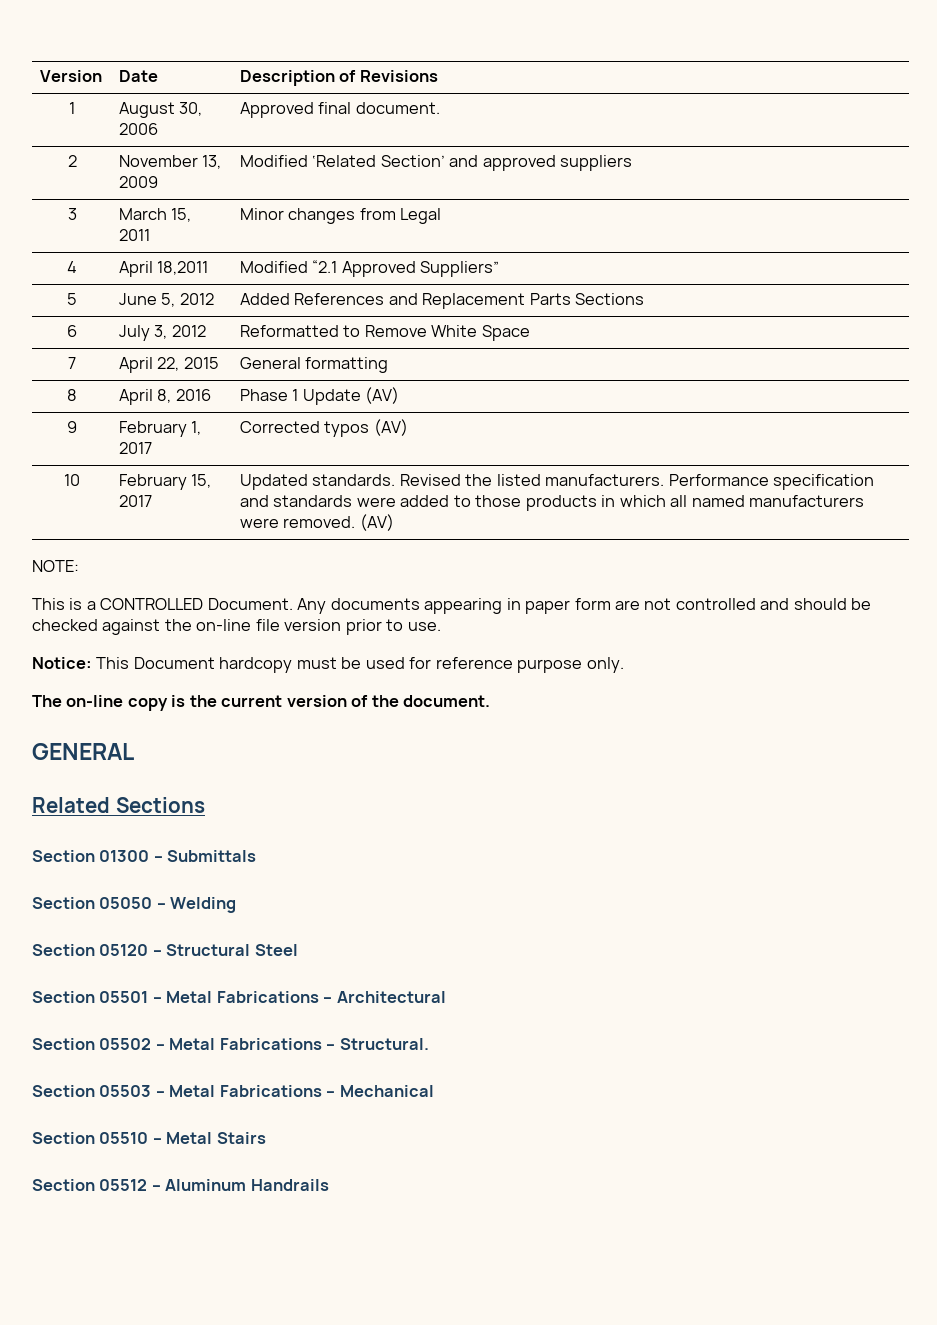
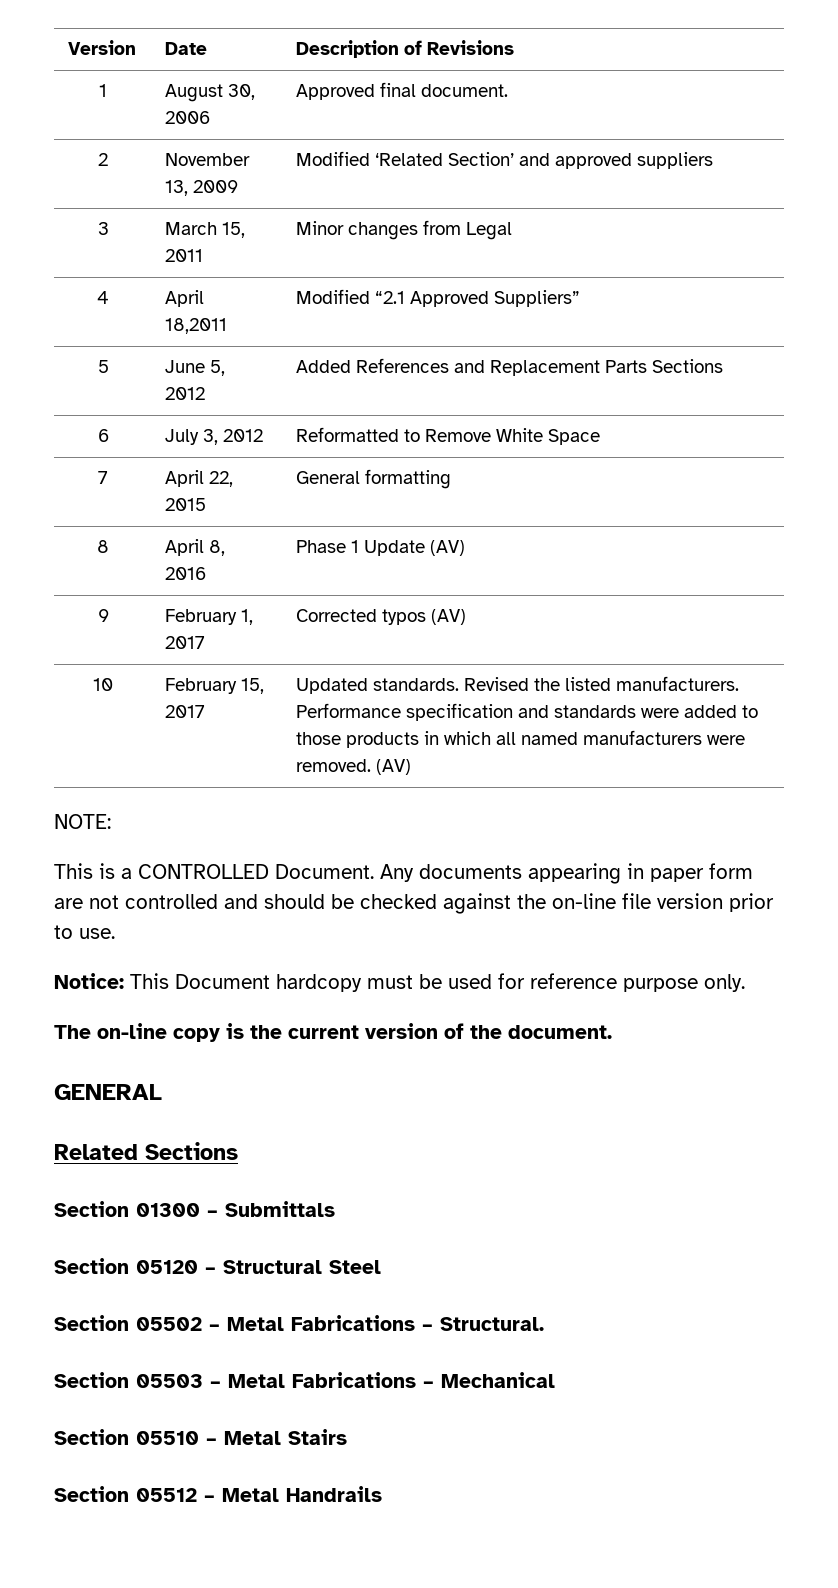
[32,897,237,913] // Section 05050 – Welding -> (335, 1209) none
[32,991,446,1003] // Section 05501 – Metal Fabrications – Architectural -> (381, 1267) none
[165,1179,247,1191] Aluminum -> [222,1488,279,1502] Metal

